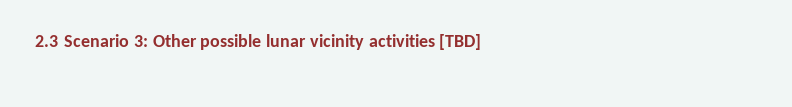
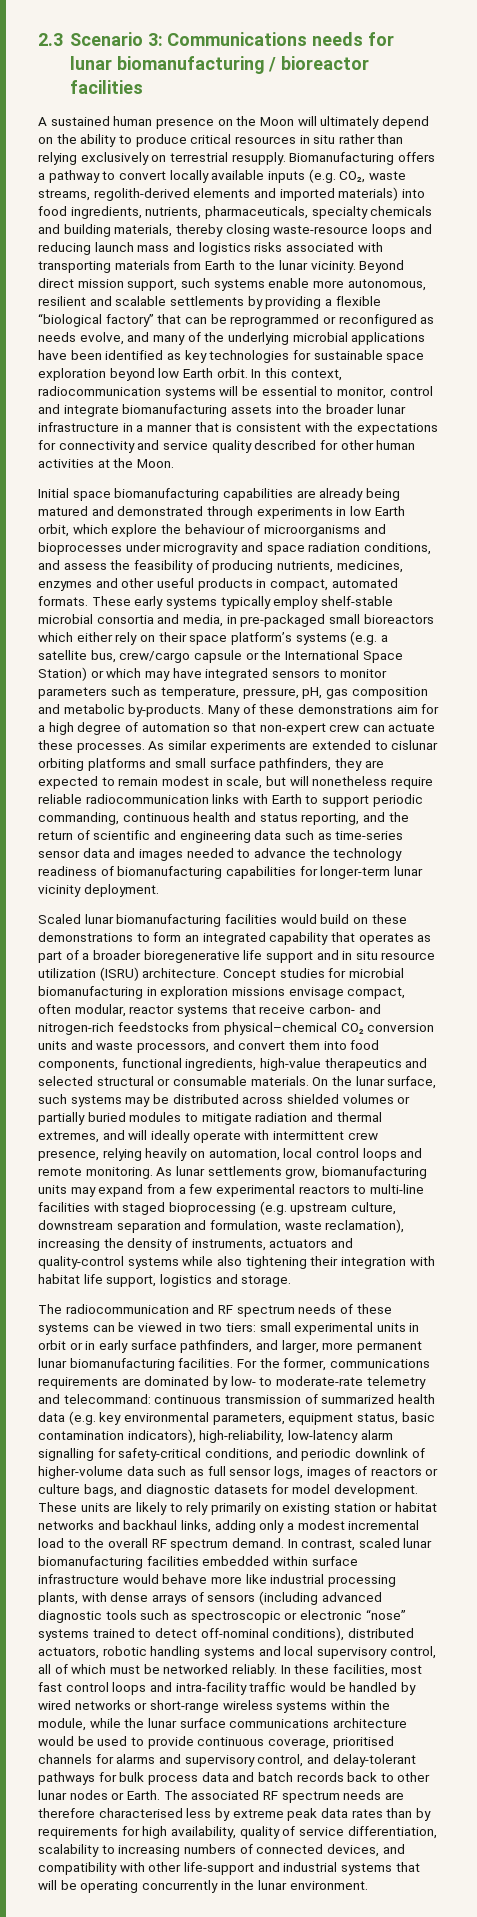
[152,34,482,50] Other possible lunar vicinity activities [TBD] -> [167,32,395,46] [69,56,370,74] [69,80,143,94] [38,116,429,129] [38,134,404,147] [38,152,435,165] [38,169,406,183] [38,187,425,201] [38,206,433,219] [38,224,432,237] [38,242,383,255] [38,260,405,273] [38,278,426,291] [38,296,381,309] [38,313,435,327] [38,332,426,345] [38,350,425,363] [38,368,342,381] [38,386,433,399] [38,404,406,417] [38,422,438,435] [38,440,416,453] [38,458,174,468] [38,488,400,501] [38,506,405,519] [38,524,386,537] [38,542,431,555] [38,560,403,573] [38,578,398,591] [38,596,393,609] [38,614,434,627] [38,631,388,645] [38,650,403,663] [38,667,388,681] [38,686,428,699] [38,704,440,717] [38,722,436,735] [38,740,439,753] [38,758,384,771] [38,776,433,789] [38,794,423,807] [38,812,409,825] [38,830,404,843] [38,848,403,861] [38,866,423,879] [38,884,159,897] [38,914,407,927] [38,932,432,945] [38,950,436,963] [38,967,404,981] [38,986,406,999] [38,1004,381,1017] [38,1022,435,1035] [38,1040,380,1053] [38,1058,428,1071] [38,1076,437,1089] [38,1094,411,1107] [38,1112,382,1125] [38,1130,378,1143] [38,1148,423,1161] [38,1166,427,1179] [38,1184,424,1197] [38,1201,396,1215] [38,1219,405,1233] [38,1238,353,1251] [38,1256,435,1269] [38,1274,292,1287] [38,1304,392,1317] [38,1322,420,1335] [38,1340,422,1353] [38,1358,430,1371] [38,1376,426,1389] [38,1394,435,1404] [38,1411,435,1425] [38,1429,393,1443] [38,1448,425,1461] [38,1466,439,1479] [38,1484,418,1497] [38,1502,438,1515] [38,1520,420,1533] [38,1538,433,1551] [38,1556,358,1569] [38,1574,396,1587] [38,1591,382,1605] [38,1609,406,1623] [38,1627,414,1641] [38,1646,436,1659] [38,1664,423,1677] [38,1682,416,1695] [38,1700,390,1713] [38,1718,407,1731] [38,1736,394,1749] [38,1754,416,1767] [38,1772,431,1785] [38,1790,404,1803] [38,1808,431,1821] [38,1826,437,1839] [38,1844,405,1857] [38,1862,420,1875] [38,1880,368,1893] Communications needs for lunar biomanufacturing / bioreactor facilities // A sustained human presence on the Moon will ultimately depend on the ability to produce critical resources in situ rather than relying exclusively on terrestrial resupply. Biomanufacturing offers a pathway to convert locally available inputs (e.g. CO₂, waste streams, regolith-derived elements and imported materials) into food ingredients, nutrients, pharmaceuticals, specialty chemicals and building materials, thereby closing waste-resource loops and reducing launch mass and logistics risks associated with transporting materials from Earth to the lunar vicinity. Beyond direct mission support, such systems enable more autonomous, resilient and scalable settlements by providing a flexible “biological factory” that can be reprogrammed or reconfigured as needs evolve, and many of the underlying microbial applications have been identified as key technologies for sustainable space exploration beyond low Earth orbit. In this context, radiocommunication systems will be essential to monitor, control and integrate biomanufacturing assets into the broader lunar infrastructure in a manner that is consistent with the expectations for connectivity and service quality described for other human activities at the Moon. // Initial space biomanufacturing capabilities are already being matured and demonstrated through experiments in low Earth orbit, which explore the behaviour of microorganisms and bioprocesses under microgravity and space radiation conditions, and assess the feasibility of producing nutrients, medicines, enzymes and other useful products in compact, automated formats. These early systems typically employ shelf-stable microbial consortia and media, in pre-packaged small bioreactors which either rely on their space platform’s systems (e.g. a satellite bus, crew/cargo capsule or the International Space Station) or which may have integrated sensors to monitor parameters such as temperature, pressure, pH, gas composition and metabolic by-products. Many of these demonstrations aim for a high degree of automation so that non-expert crew can actuate these processes. As similar experiments are extended to cislunar orbiting platforms and small surface pathfinders, they are expected to remain modest in scale, but will nonetheless require reliable radiocommunication links with Earth to support periodic commanding, continuous health and status reporting, and the return of scientific and engineering data such as time-series sensor data and images needed to advance the technology readiness of biomanufacturing capabilities for longer-term lunar vicinity deployment. // Scaled lunar biomanufacturing facilities would build on these demonstrations to form an integrated capability that operates as part of a broader bioregenerative life support and in situ resource utilization (ISRU) architecture. Concept studies for microbial biomanufacturing in exploration missions envisage compact, often modular, reactor systems that receive carbon- and nitrogen-rich feedstocks from physical–chemical CO₂ conversion units and waste processors, and convert them into food components, functional ingredients, high-value therapeutics and selected structural or consumable materials. On the lunar surface, such systems may be distributed across shielded volumes or partially buried modules to mitigate radiation and thermal extremes, and will ideally operate with intermittent crew presence, relying heavily on automation, local control loops and remote monitoring. As lunar settlements grow, biomanufacturing units may expand from a few experimental reactors to multi-line facilities with staged bioprocessing (e.g. upstream culture, downstream separation and formulation, waste reclamation), increasing the density of instruments, actuators and quality-control systems while also tightening their integration with habitat life support, logistics and storage. // The radiocommunication and RF spectrum needs of these systems can be viewed in two tiers: small experimental units in orbit or in early surface pathfinders, and larger, more permanent lunar biomanufacturing facilities. For the former, communications requirements are dominated by low- to moderate-rate telemetry and telecommand: continuous transmission of summarized health data (e.g. key environmental parameters, equipment status, basic contamination indicators), high-reliability, low-latency alarm signalling for safety-critical conditions, and periodic downlink of higher-volume data such as full sensor logs, images of reactors or culture bags, and diagnostic datasets for model development. These units are likely to rely primarily on existing station or habitat networks and backhaul links, adding only a modest incremental load to the overall RF spectrum demand. In contrast, scaled lunar biomanufacturing facilities embedded within surface infrastructure would behave more like industrial processing plants, with dense arrays of sensors (including advanced diagnostic tools such as spectroscopic or electronic “nose” systems trained to detect off-nominal conditions), distributed actuators, robotic handling systems and local supervisory control, all of which must be networked reliably. In these facilities, most fast control loops and intra-facility traffic would be handled by wired networks or short-range wireless systems within the module, while the lunar surface communications architecture would be used to provide continuous coverage, prioritised channels for alarms and supervisory control, and delay-tolerant pathways for bulk process data and batch records back to other lunar nodes or Earth. The associated RF spectrum needs are therefore characterised less by extreme peak data rates than by requirements for high availability, quality of service differentiation, scalability to increasing numbers of connected devices, and compatibility with other life-support and industrial systems that will be operating concurrently in the lunar environment.

